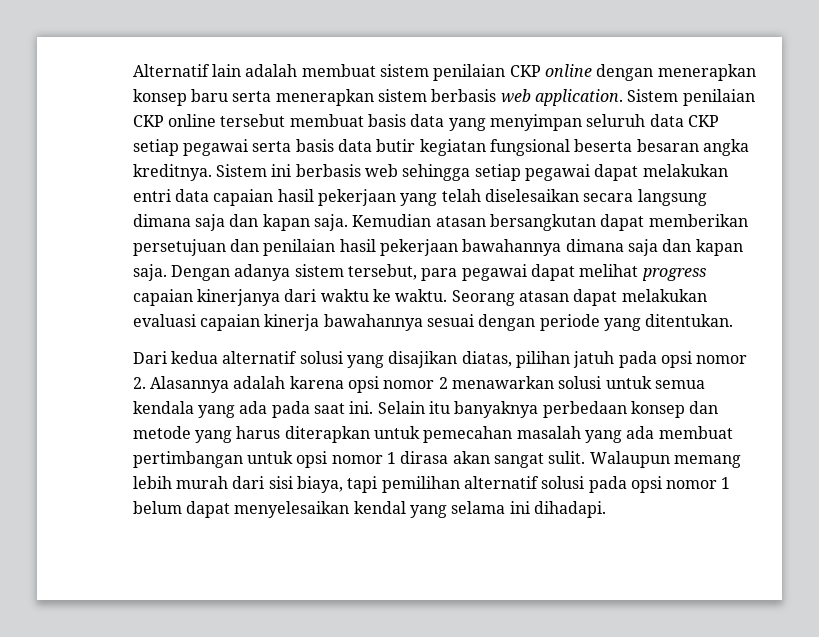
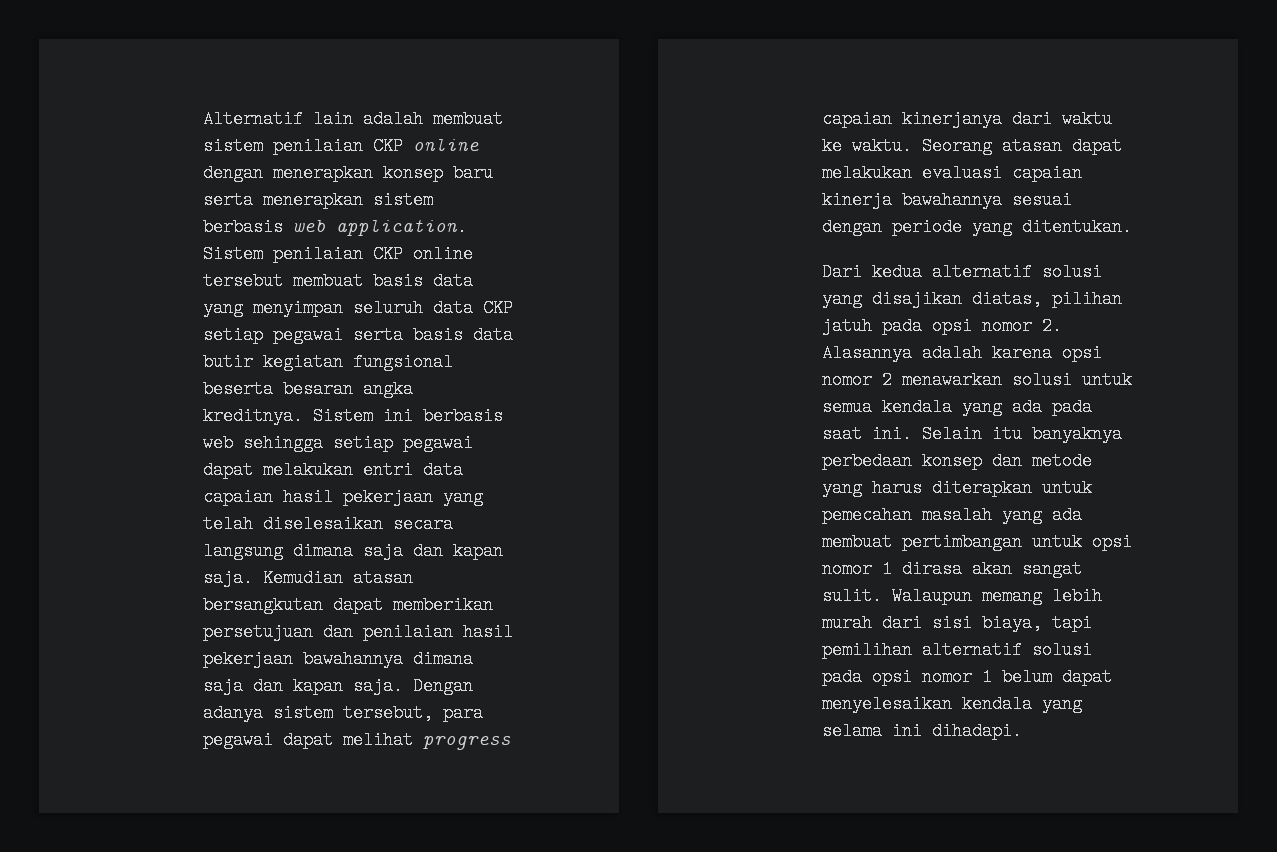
[353,501,406,514] kendal -> [962,695,1033,713] kendala

